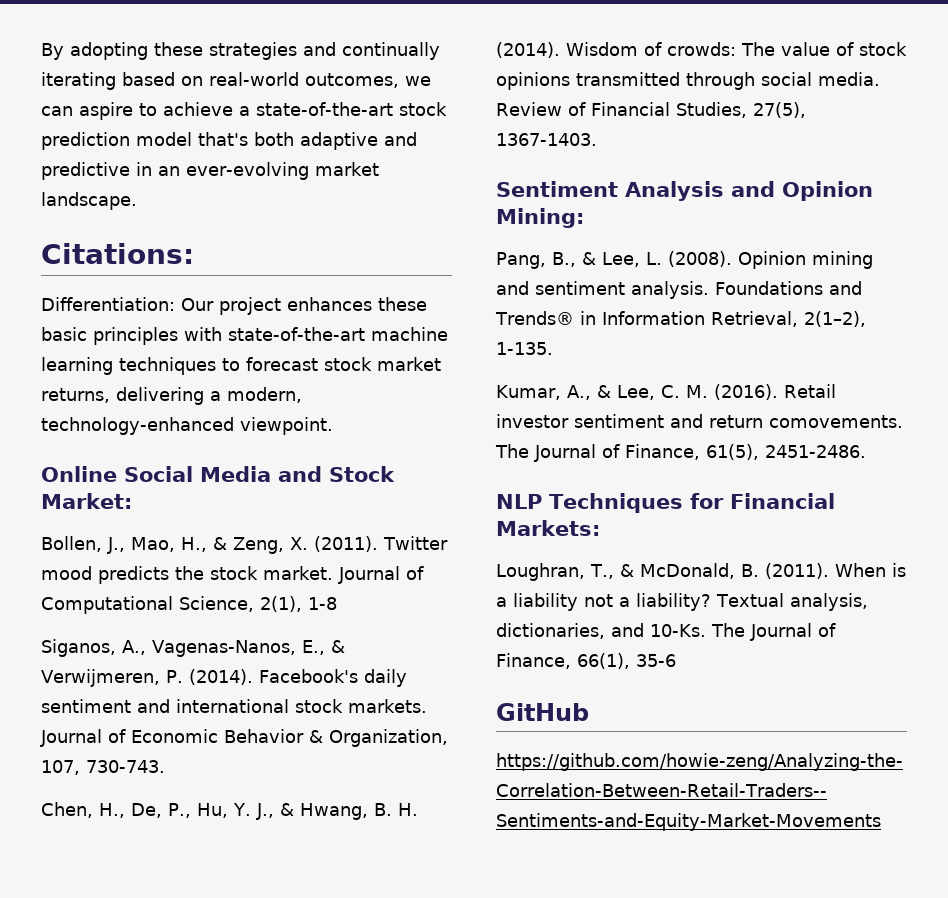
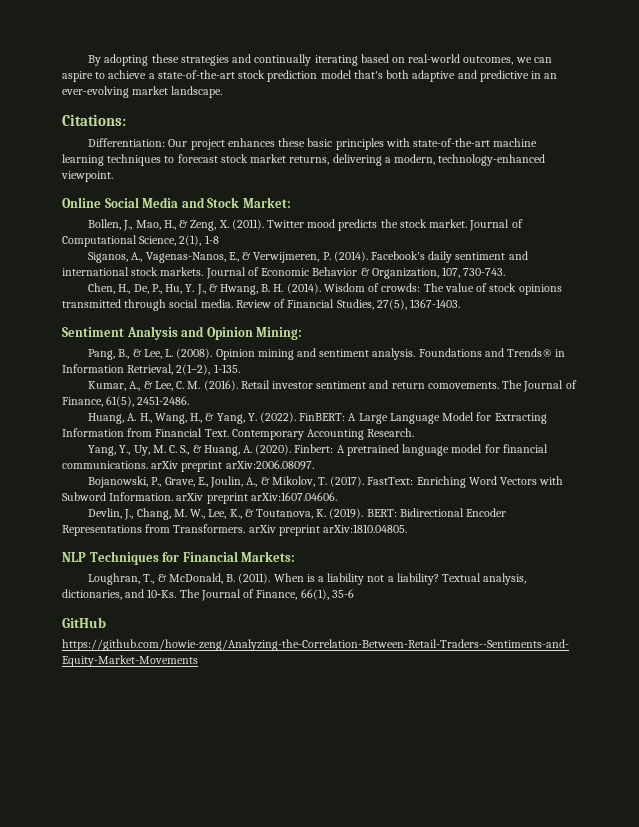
(866, 451) none -> [88,412,547,424] [62,428,415,440] [88,444,548,456] [62,460,314,472] [88,476,564,488] [62,492,337,504] [88,508,507,520] [62,524,408,536] // Huang, A. H., Wang, H., & Yang, Y. (2022). FinBERT: A Large Language Model for Extracting Information from Financial Text. Contemporary Accounting Research. // Yang, Y., Uy, M. C. S., & Huang, A. (2020). Finbert: A pretrained language model for financial communications. arXiv preprint arXiv:2006.08097. // Bojanowski, P., Grave, E., Joulin, A., & Mikolov, T. (2017). FastText: Enriching Word Vectors with Subword Information. arXiv preprint arXiv:1607.04606. // Devlin, J., Chang, M. W., Lee, K., & Toutanova, K. (2019). BERT: Bidirectional Encoder Representations from Transformers. arXiv preprint arXiv:1810.04805.

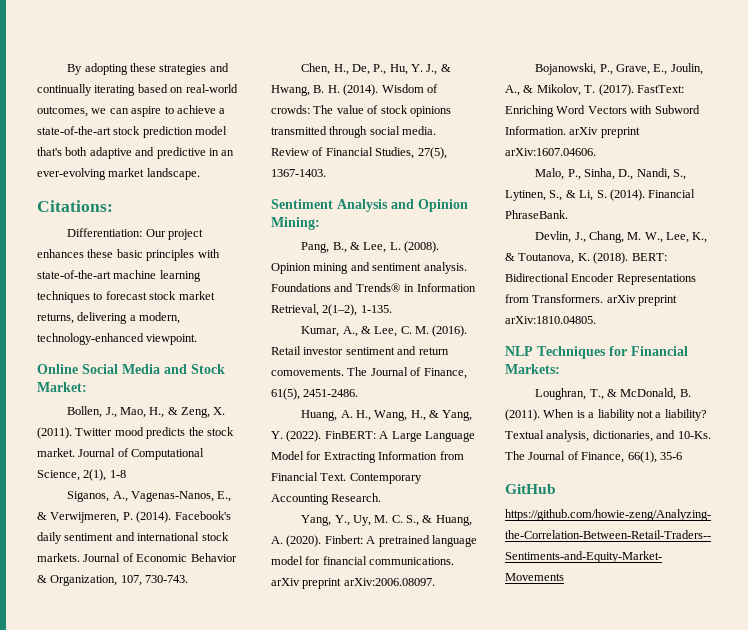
(337, 496) none -> [535,168,687,180] [505,189,696,201] [505,210,568,219] // Malo, P., Sinha, D., Nandi, S., Lytinen, S., & Li, S. (2014). Financial PhraseBank.
[329,508,364,519] (2019). -> [593,252,629,264] (2018).

